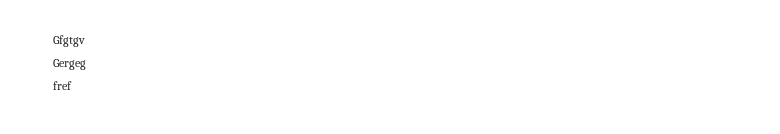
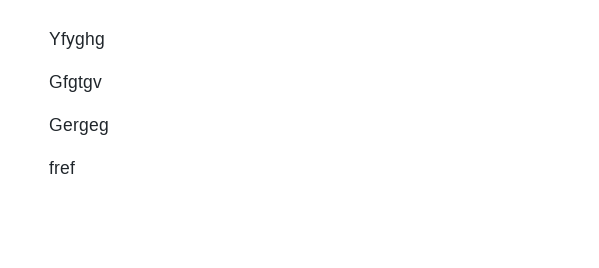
(53, 41) none -> [49,32,105,49] Yfyghg //

